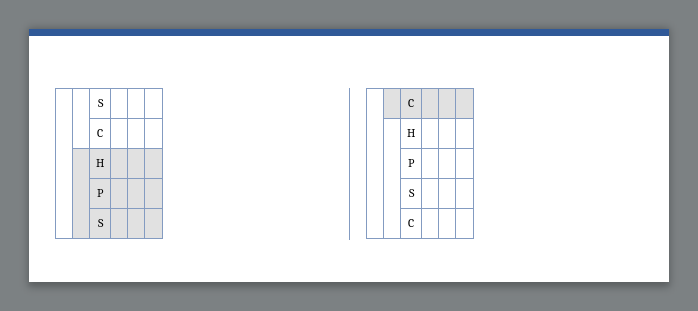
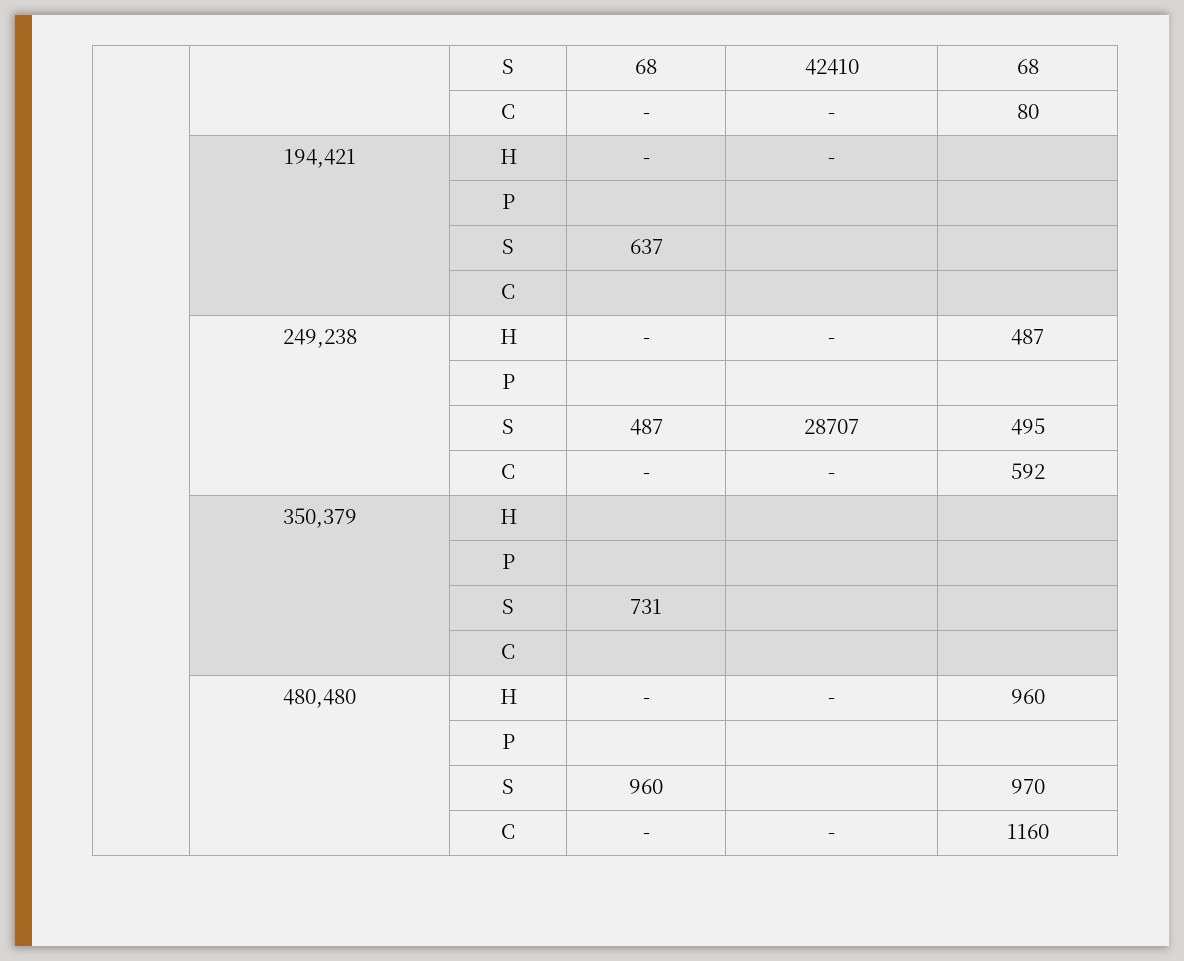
[97,99,104,107] [97,129,103,137] [96,159,104,167] [97,189,104,197] [97,219,104,227] [408,99,414,107] [407,129,415,137] [408,159,415,167] [408,189,415,197] [408,219,414,227] | | S | | | // | | C | | | // | | H | | | // | | P | | | // | | S | | | // | | C | | | // | | H | | | // | | P | | | // | | S | | | // | | C | | | -> [502,59,514,74] [634,59,657,74] [804,59,859,75] [1016,59,1039,74] [501,104,515,119] [642,113,650,119] [827,113,835,119] [1016,104,1039,119] [283,149,356,168] [499,149,517,164] [642,158,650,164] [827,158,835,164] [501,194,515,209] [502,239,514,254] [629,239,663,254] [501,284,515,299] [282,329,357,348] [499,329,517,344] [642,338,650,344] [827,338,835,344] [1010,329,1044,345] [501,374,515,389] [502,419,514,434] [629,419,663,435] [803,419,859,434] [1010,418,1045,435] [501,464,515,479] [642,473,650,479] [827,473,835,479] [1010,463,1045,479] [282,508,357,528] [499,509,517,524] [501,554,515,569] [502,599,514,614] [629,599,662,614] [501,644,515,659] [283,689,356,708] [499,689,517,704] [642,698,650,704] [827,698,835,704] [1010,689,1045,704] [501,734,515,749] [502,779,514,794] [628,779,663,794] [1010,779,1045,794] [501,824,515,839] [642,833,650,839] [827,833,835,839] [1006,824,1049,839] | | S | 68 | 42410 | 68 // | | C | - | - | 80 // | 194,421 | H | - | - | // | | P | | | // | | S | 637 | | // | | C | | | // | 249,238 | H | - | - | 487 // | | P | | | // | | S | 487 | 28707 | 495 // | | C | - | - | 592 // | 350,379 | H | | | // | | P | | | // | | S | 731 | | // | | C | | | // | 480,480 | H | - | - | 960 // | | P | | | // | | S | 960 | | 970 // | | C | - | - | 1160

